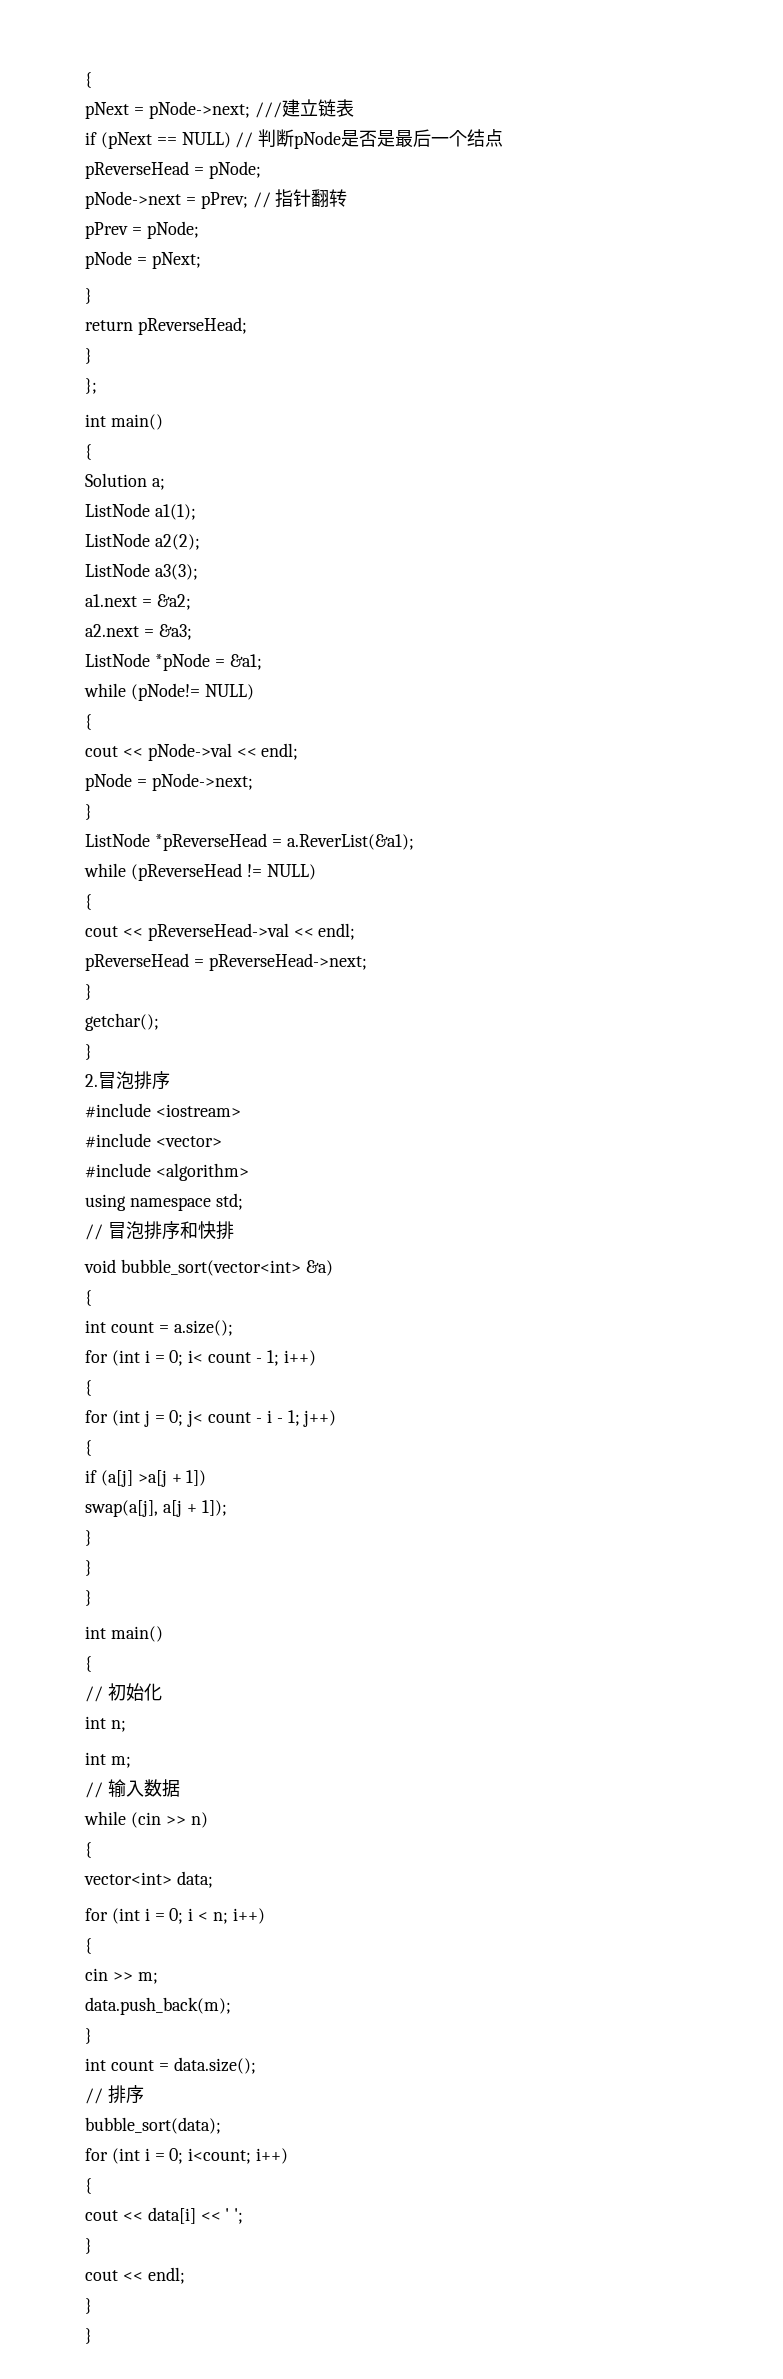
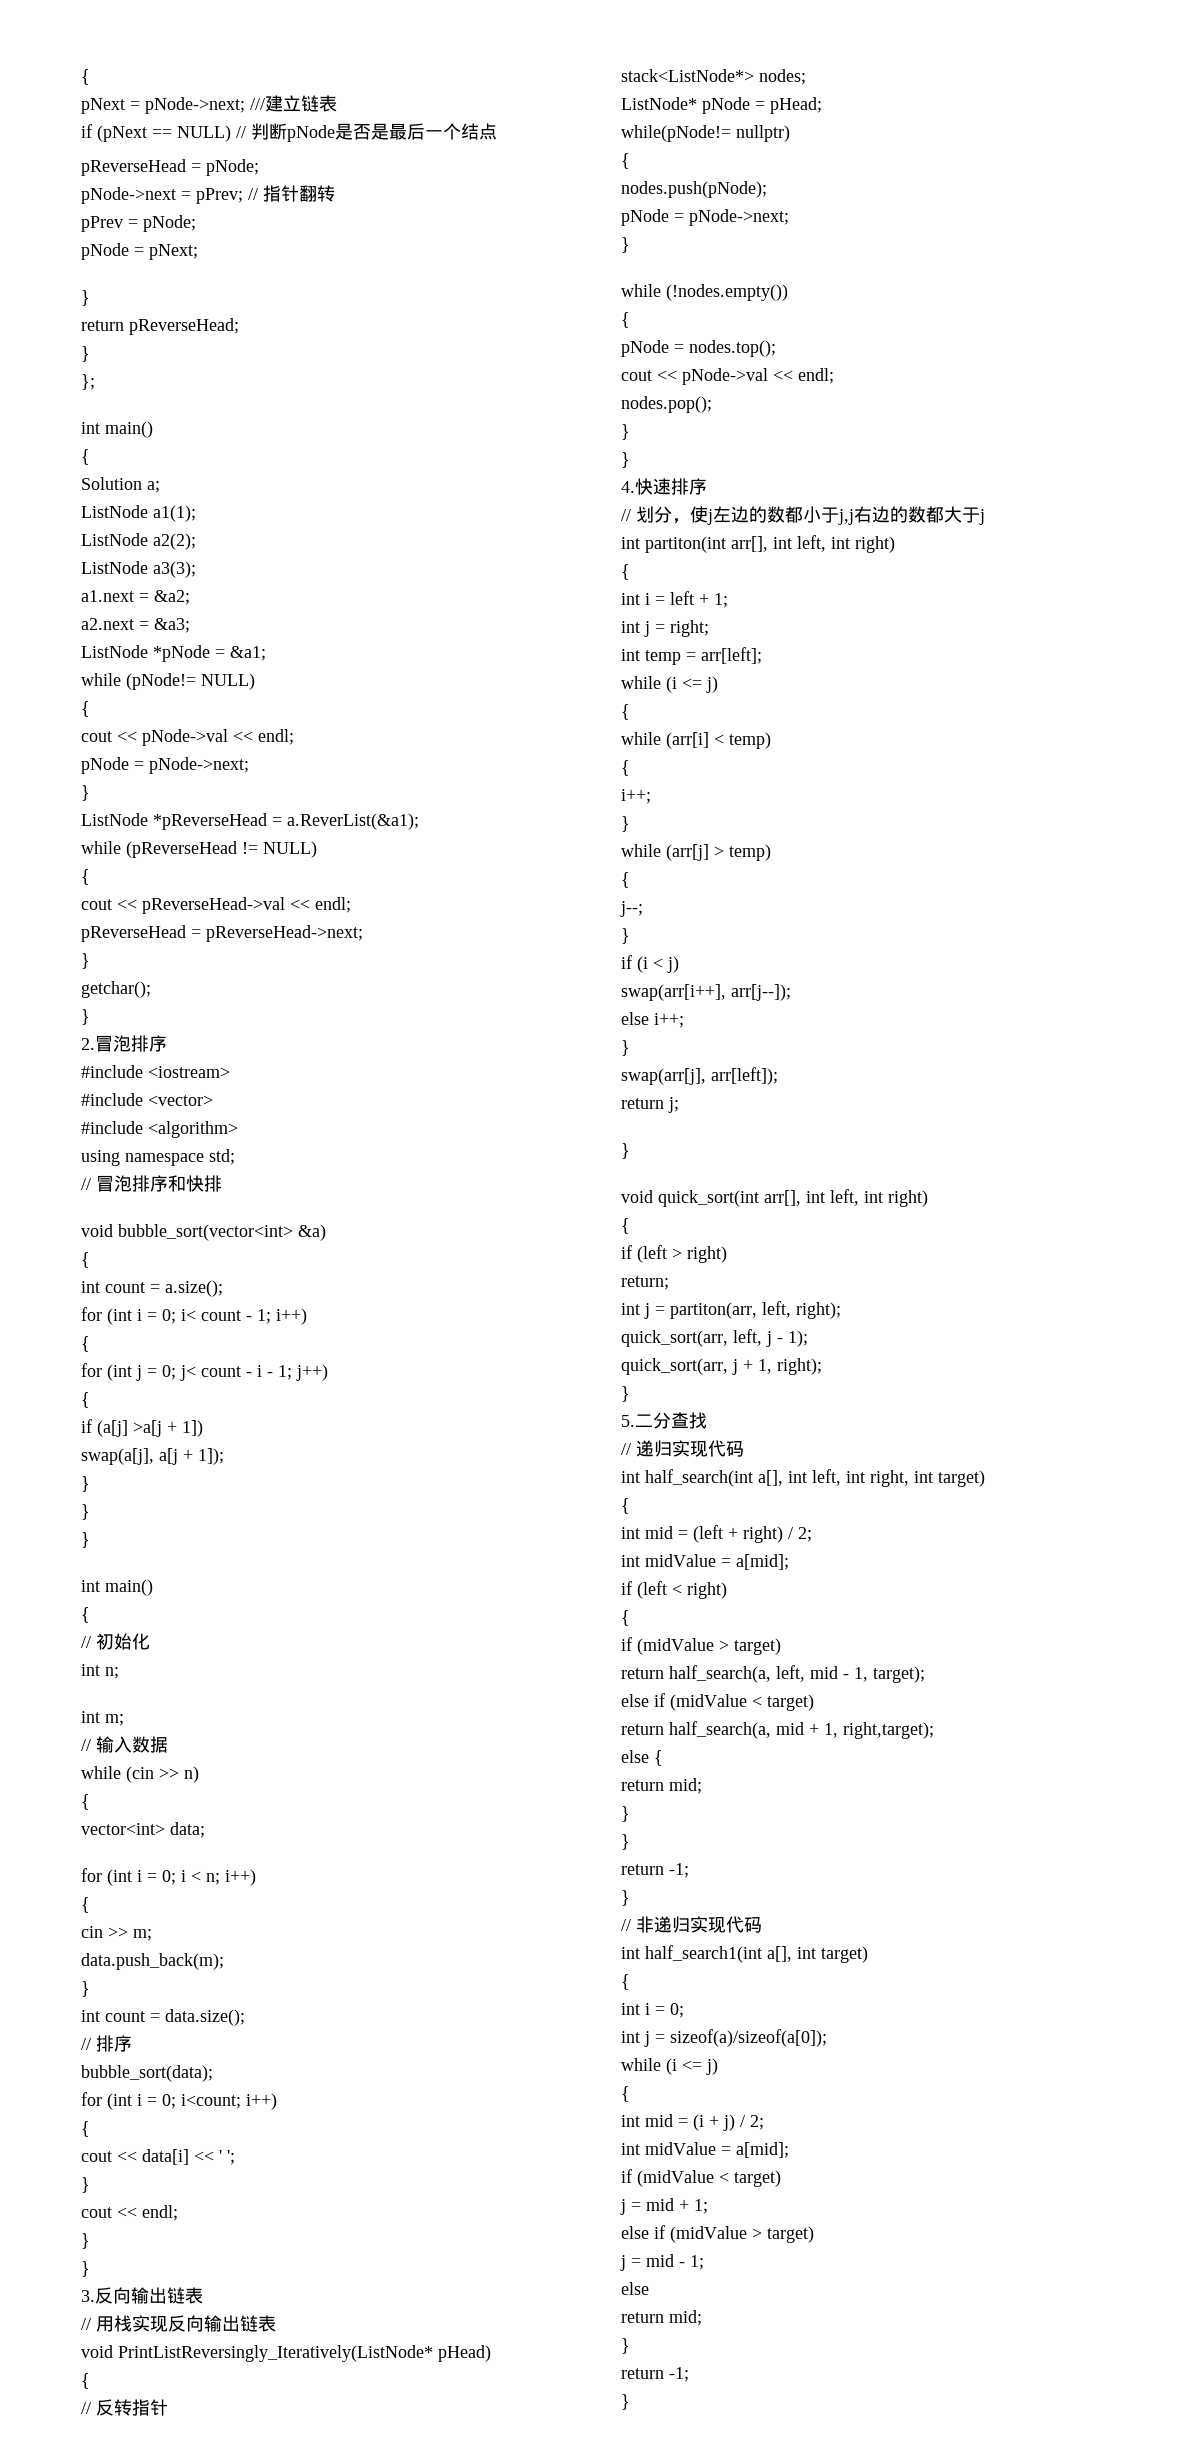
(92, 2336) none -> [81,2287,203,2304] [81,2315,276,2332] [81,2345,491,2362] [81,2373,90,2389] [81,2399,168,2416] [621,69,806,85] [621,97,822,114] [621,125,790,142] [621,153,630,169] [621,181,767,198] [621,209,789,226] [621,237,630,253] [621,284,788,301] [621,312,630,328] [621,340,776,357] [621,368,834,385] [621,396,712,413] [621,424,630,440] [621,452,630,468] [621,478,707,495] [621,506,985,525] [621,535,895,553] [621,564,630,580] [621,591,728,608] [621,620,709,637] [621,647,762,665] [621,676,718,693] [621,704,630,720] [621,732,771,749] [621,760,630,776] [621,789,651,804] [621,816,630,832] [621,844,771,861] [621,872,630,888] [620,901,643,917] [621,928,630,944] [621,955,679,973] [621,984,791,1001] [621,1012,684,1028] [621,1040,630,1056] [621,1067,778,1085] [621,1097,679,1113] [621,1143,630,1159] [621,1189,928,1207] [621,1218,630,1234] [621,1245,727,1263] [621,1276,669,1290] [621,1301,841,1319] [621,1329,808,1347] [621,1358,822,1375] [621,1386,630,1402] [621,1412,707,1429] [621,1440,744,1457] [621,1469,985,1487] [621,1498,630,1514] [621,1525,812,1543] [621,1554,789,1570] [621,1581,727,1599] [621,1610,630,1626] [621,1637,781,1655] [621,1665,925,1683] [621,1693,814,1711] [621,1721,934,1739] [621,1750,663,1766] [621,1778,702,1794] [621,1806,630,1822] [621,1834,630,1850] [621,1863,689,1878] [621,1890,630,1906] [621,1916,762,1933] [621,1945,868,1963] [621,1974,630,1990] [621,2003,684,2018] [621,2029,827,2047] [621,2058,718,2075] [621,2086,630,2102] [621,2114,764,2131] [621,2142,789,2158] [621,2169,781,2187] [620,2198,708,2215] [621,2225,814,2243] [620,2254,704,2271] [621,2282,649,2295] [621,2310,702,2326] [621,2338,630,2354] [621,2367,689,2382] [621,2394,630,2410] // 3.反向输出链表 // // 用栈实现反向输出链表 // void PrintListReversingly_Iteratively(ListNode* pHead) // { // // 反转指针 // stack<ListNode*> nodes; // ListNode* pNode = pHead; // while(pNode!= nullptr) // { // nodes.push(pNode); // pNode = pNode->next; // } // while (!nodes.empty()) // { // pNode = nodes.top(); // cout << pNode->val << endl; // nodes.pop(); // } // } // 4.快速排序 // // 划分，使j左边的数都小于j,j右边的数都大于j // int partiton(int arr[], int left, int right) // { // int i = left + 1; // int j = right; // int temp = arr[left]; // while (i <= j) // { // while (arr[i] < temp) // { // i++; // } // while (arr[j] > temp) // { // j--; // } // if (i < j) // swap(arr[i++], arr[j--]); // else i++; // } // swap(arr[j], arr[left]); // return j; // } // void quick_sort(int arr[], int left, int right) // { // if (left > right) // return; // int j = partiton(arr, left, right); // quick_sort(arr, left, j - 1); // quick_sort(arr, j + 1, right); // } // 5.二分查找 // // 递归实现代码 // int half_search(int a[], int left, int right, int target) // { // int mid = (left + right) / 2; // int midValue = a[mid]; // if (left < right) // { // if (midValue > target) // return half_search(a, left, mid - 1, target); // else if (midValue < target) // return half_search(a, mid + 1, right,target); // else { // return mid; // } // } // return -1; // } // // 非递归实现代码 // int half_search1(int a[], int target) // { // int i = 0; // int j = sizeof(a)/sizeof(a[0]); // while (i <= j) // { // int mid = (i + j) / 2; // int midValue = a[mid]; // if (midValue < target) // j = mid + 1; // else if (midValue > target) // j = mid - 1; // else // return mid; // } // return -1; // }

